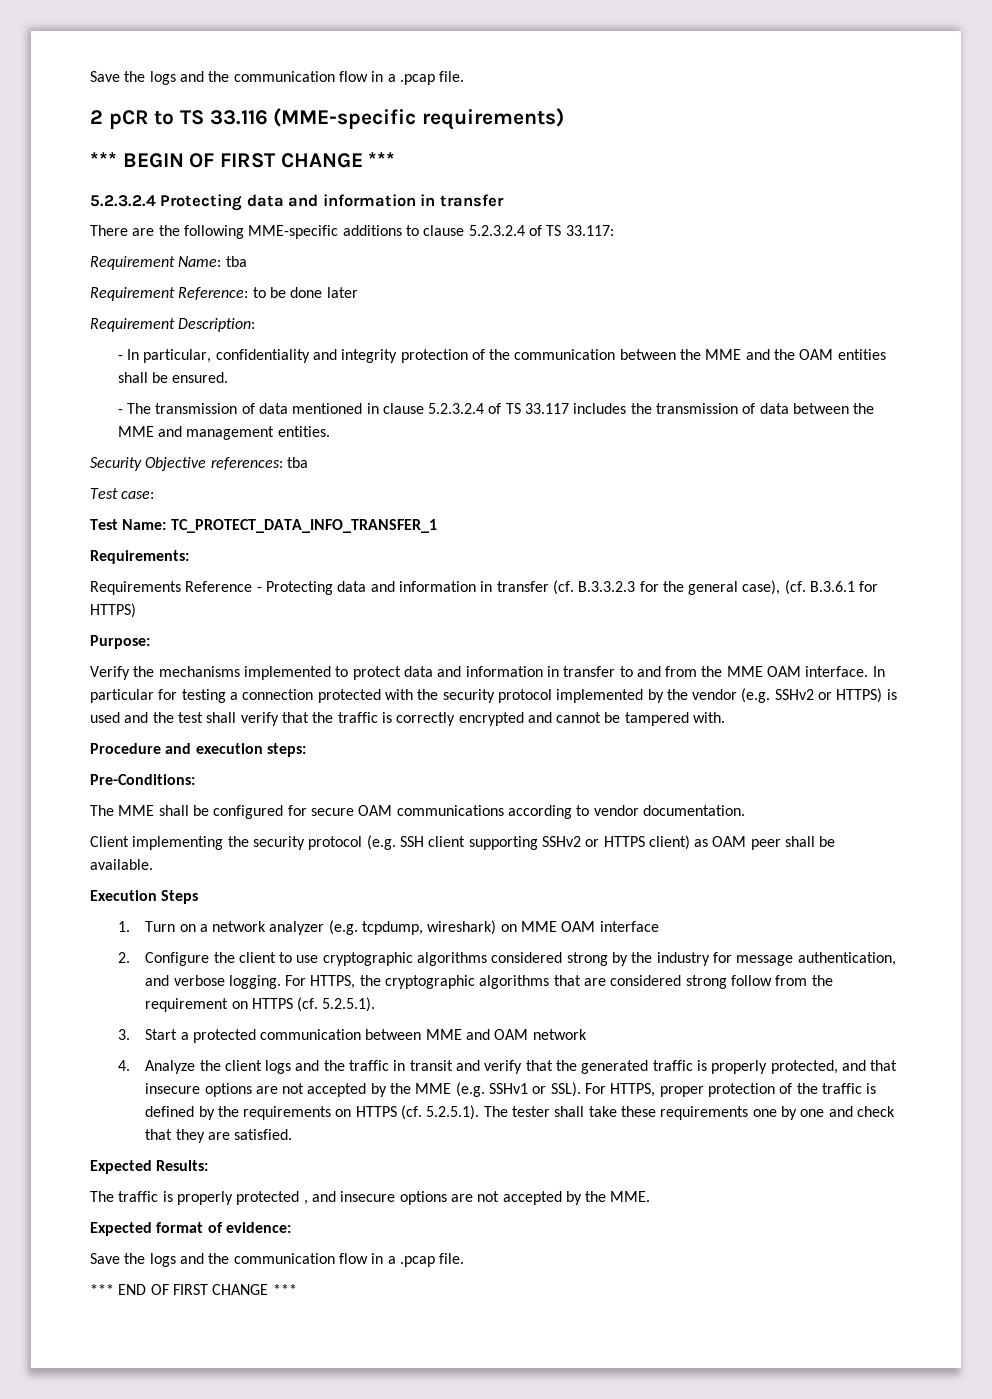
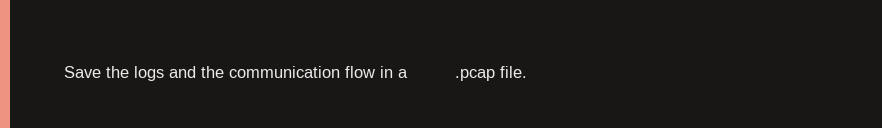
[90,108,565,130] [90,152,396,168] [90,194,504,211] [90,225,614,239] [90,256,247,270] [90,287,358,301] [90,318,256,332] [117,349,886,363] [117,372,229,383] [117,403,875,414] [117,426,330,440] [90,457,308,471] [90,488,155,499] [90,519,437,533] [90,550,189,564] [90,580,879,595] [90,603,136,618] [90,635,150,649] [90,666,885,680] [90,688,897,703] [90,712,726,726] [90,743,306,757] [90,774,195,785] [90,805,745,819] [90,835,836,850] [90,859,153,870] [90,890,199,904] [117,920,659,935] [117,952,896,966] [145,975,833,989] [145,997,376,1012] [117,1029,587,1043] [117,1060,898,1074] [145,1082,877,1097] [145,1105,895,1120] [145,1129,293,1143] [90,1160,209,1174] [90,1191,651,1205] [90,1222,291,1236] [90,1253,465,1267] [90,1284,297,1295] // 2 pCR to TS 33.116 (MME-specific requirements) // *** BEGIN OF FIRST CHANGE *** // 5.2.3.2.4 Protecting data and information in transfer // There are the following MME-specific additions to clause 5.2.3.2.4 of TS 33.117: // Requirement Name: tba // Requirement Reference: to be done later // Requirement Description: // - In particular, confidentiality and integrity protection of the communication between the MME and the OAM entities shall be ensured. // - The transmission of data mentioned in clause 5.2.3.2.4 of TS 33.117 includes the transmission of data between the MME and management entities. // Security Objective references: tba // Test case: // Test Name: TC_PROTECT_DATA_INFO_TRANSFER_1 // Requirements: // Requirements Reference - Protecting data and information in transfer (cf. B.3.3.2.3 for the general case), (cf. B.3.6.1 for HTTPS) // Purpose: // Verify the mechanisms implemented to protect data and information in transfer to and from the MME OAM interface. In particular for testing a connection protected with the security protocol implemented by the vendor (e.g. SSHv2 or HTTPS) is used and the test shall verify that the traffic is correctly encrypted and cannot be tampered with. // Procedure and execution steps: // Pre-Conditions: // The MME shall be configured for secure OAM communications according to vendor documentation. // Client implementing the security protocol (e.g. SSH client supporting SSHv2 or HTTPS client) as OAM peer shall be available. // Execution Steps // 1. Turn on a network analyzer (e.g. tcpdump, wireshark) on MME OAM interface // 2. Configure the client to use cryptographic algorithms considered strong by the industry for message authentication, and verbose logging. For HTTPS, the cryptographic algorithms that are considered strong follow from the requirement on HTTPS (cf. 5.2.5.1). // 3. Start a protected communication between MME and OAM network // 4. Analyze the client logs and the traffic in transit and verify that the generated traffic is properly protected, and that insecure options are not accepted by the MME (e.g. SSHv1 or SSL). For HTTPS, proper protection of the traffic is defined by the requirements on HTTPS (cf. 5.2.5.1). The tester shall take these requirements one by one and check that they are satisfied. // Expected Results: // The traffic is properly protected , and insecure options are not accepted by the MME. // Expected format of evidence: // Save the logs and the communication flow in a .pcap file. // *** END OF FIRST CHANGE *** -> (527, 72) none

